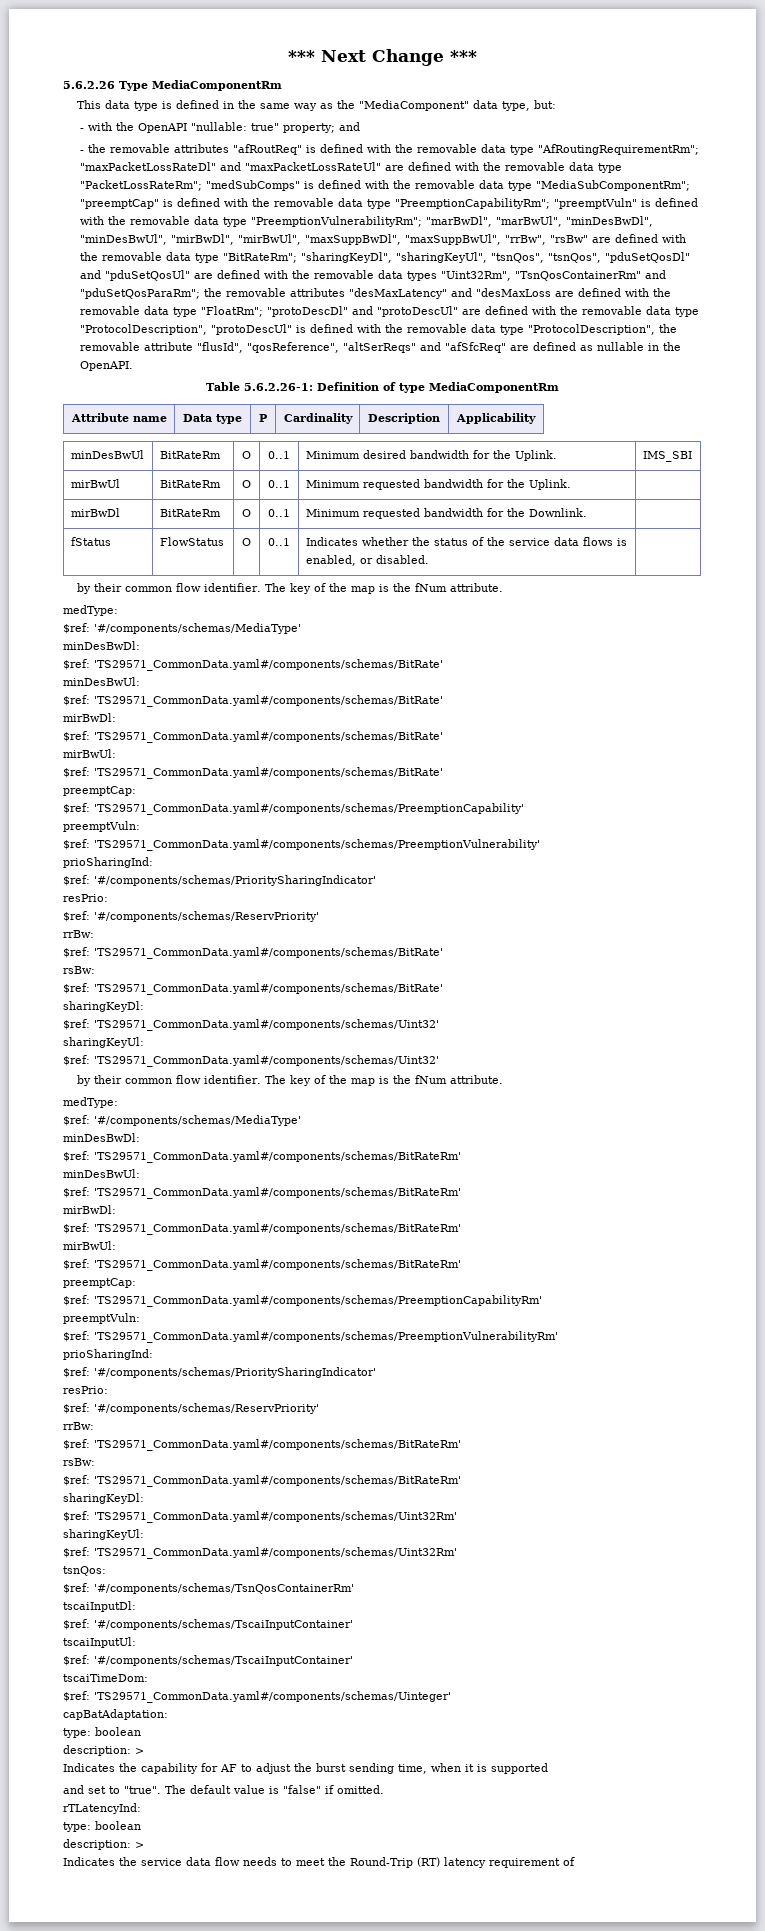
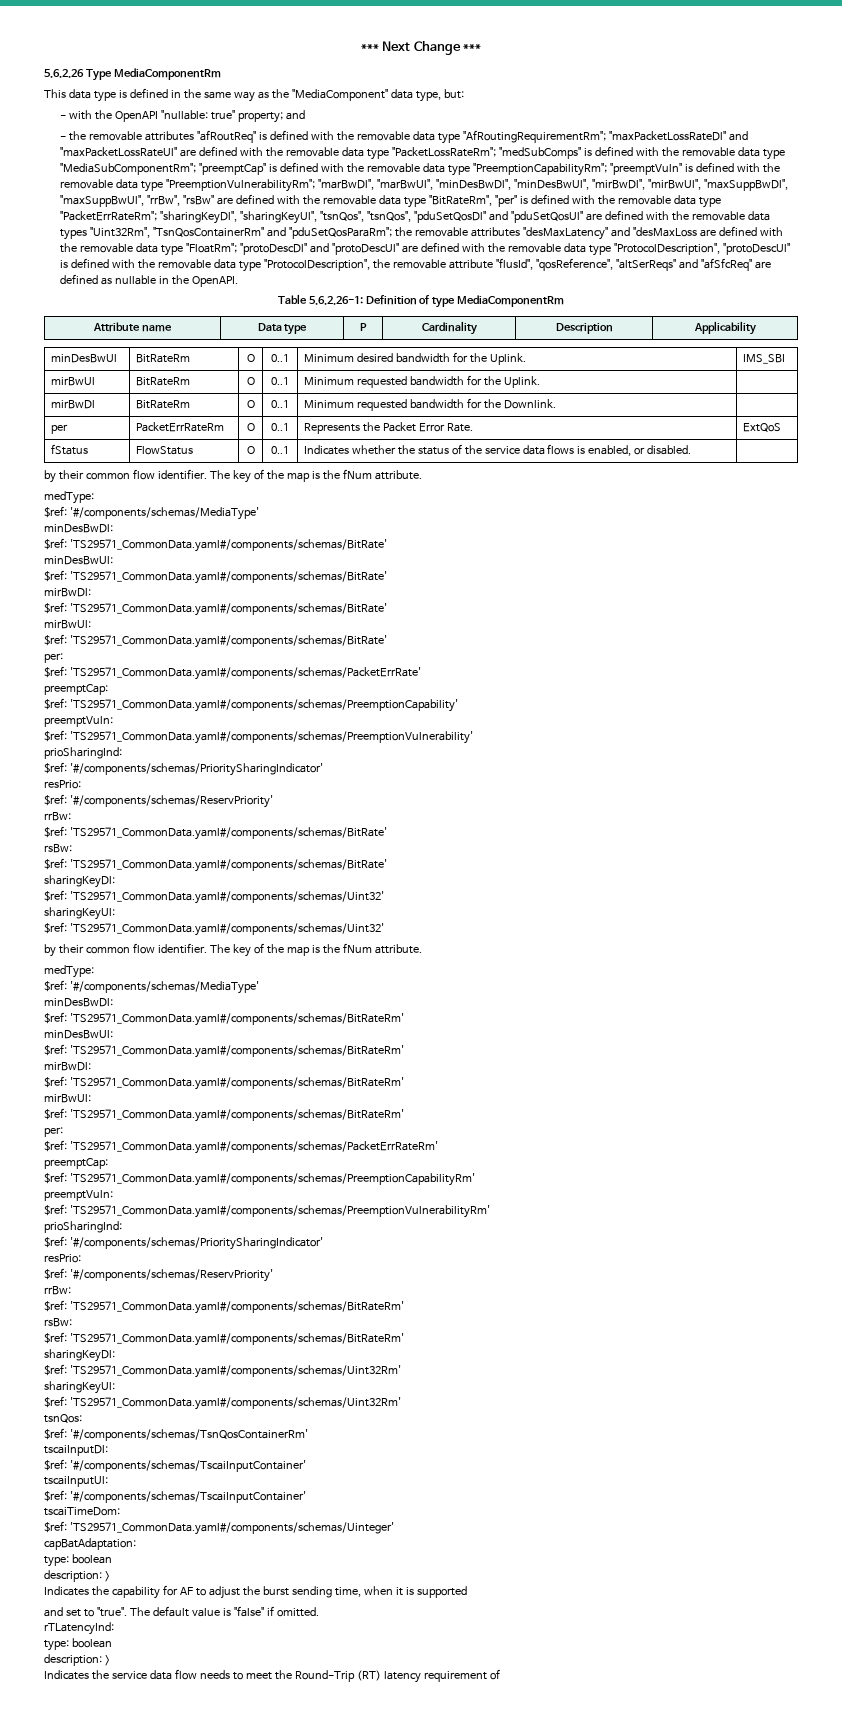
[223,253,298,263] "BitRateRm"; -> [429,194,721,208] [60,211,158,221] "BitRateRm", "per" is defined with the removable data type "PacketErrRateRm";
(587, 512) none -> [50,424,68,434] [135,422,224,432] [246,423,255,431] [271,423,289,431] [303,422,473,434] [742,423,781,432] // per | PacketErrRateRm | O | 0..1 | Represents the Packet Error Rate. | ExtQoS
(443, 773) none -> [44,653,63,663] [44,666,421,680] // per: // $ref: 'TS29571_CommonData.yaml#/components/schemas/PacketErrRate'
(461, 1265) none -> [44,1127,63,1137] [44,1140,438,1154] // per: // $ref: 'TS29571_CommonData.yaml#/components/schemas/PacketErrRateRm'

